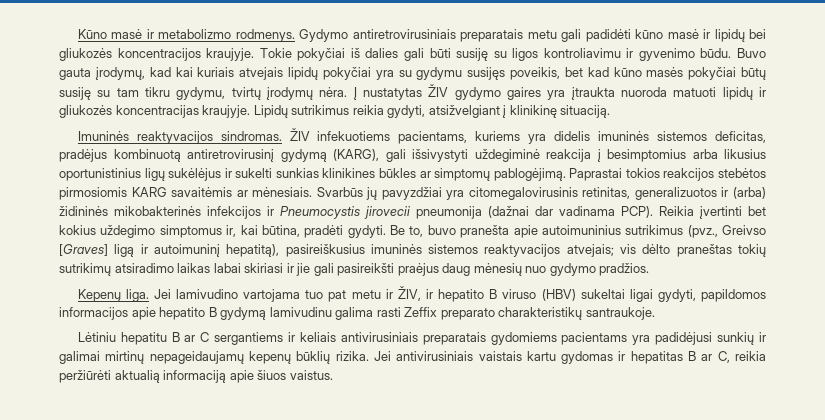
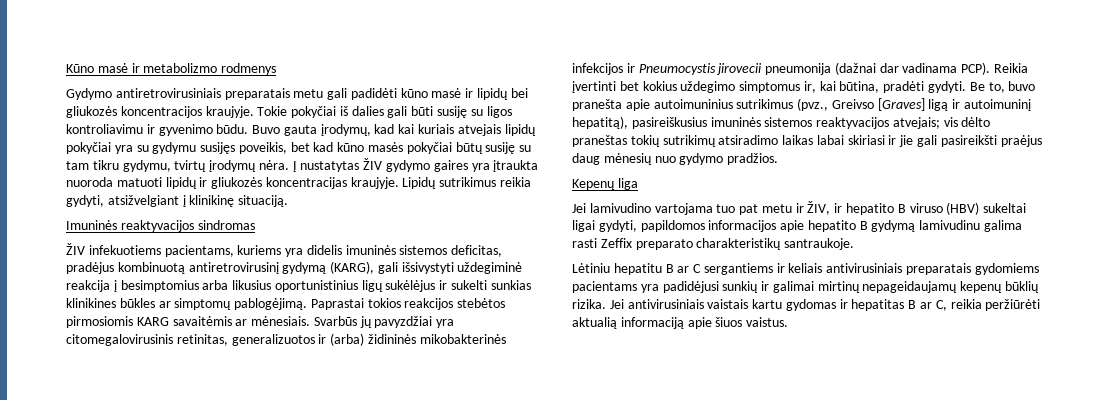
[235,29,295,42] rodmenys. -> [221,63,277,75] rodmenys //
[220,131,282,141] sindromas. -> [197,220,255,230] sindromas //
[125,289,149,302] liga. -> [617,178,638,190] liga //

